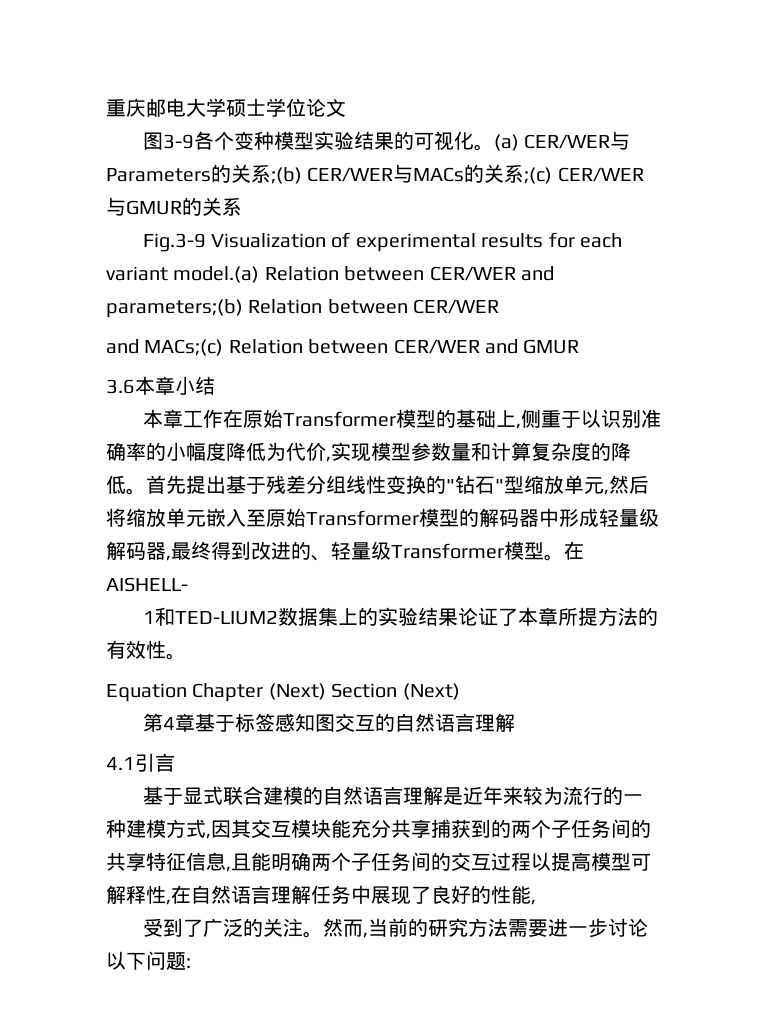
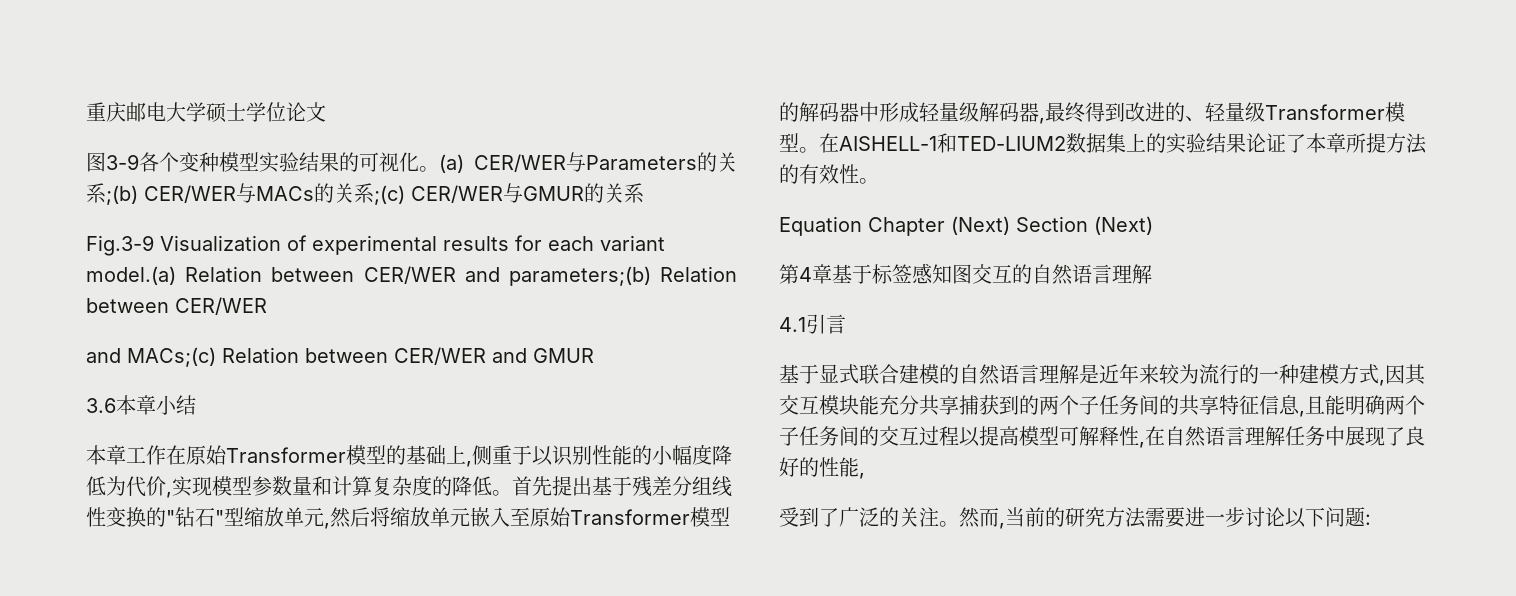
[640,409,661,428] [106,442,146,461] 准确率 -> [592,445,632,465] 性能
[106,577,188,592] [142,611,155,624] AISHELL- // 1 -> [839,136,937,151] AISHELL-1

